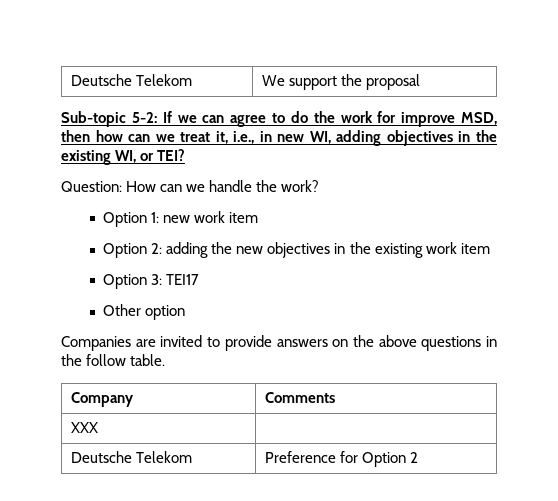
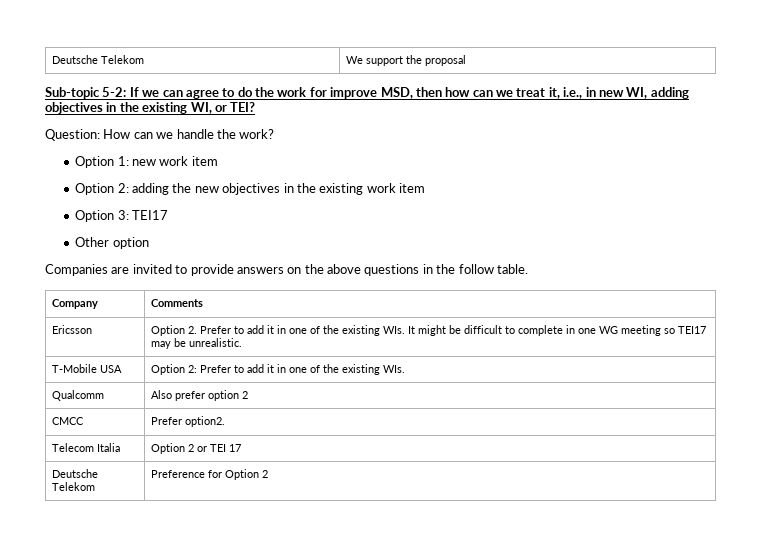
[70,422,98,433] XXX | -> [51,325,92,334] [150,325,706,336] [150,338,242,349] [51,364,122,373] [150,364,405,375] [51,390,104,401] [150,390,248,401] [51,417,84,425] [150,416,225,427] [51,443,120,452] [150,443,241,454] Ericsson | Option 2. Prefer to add it in one of the existing WIs. It might be difficult to complete in one WG meeting so TEI17 may be unrealistic. // T-Mobile USA | Option 2: Prefer to add it in one of the existing WIs. // Qualcomm | Also prefer option 2 // CMCC | Prefer option2. // Telecom Italia | Option 2 or TEI 17

